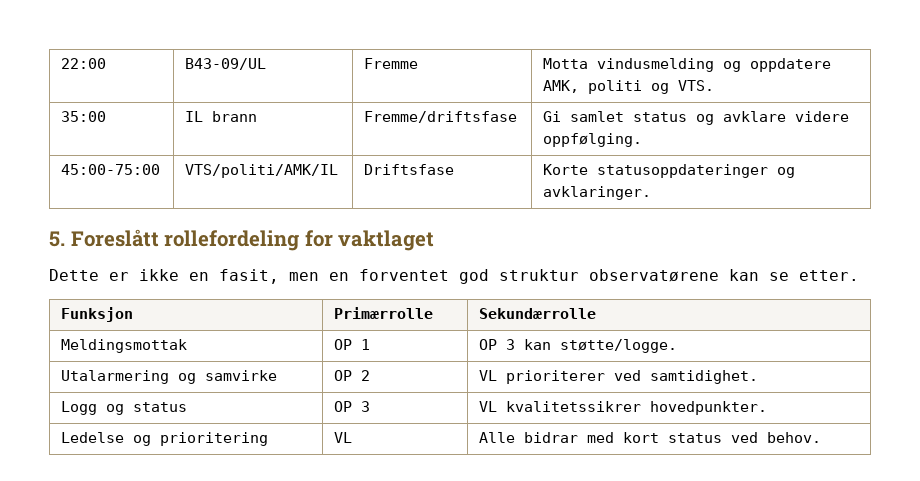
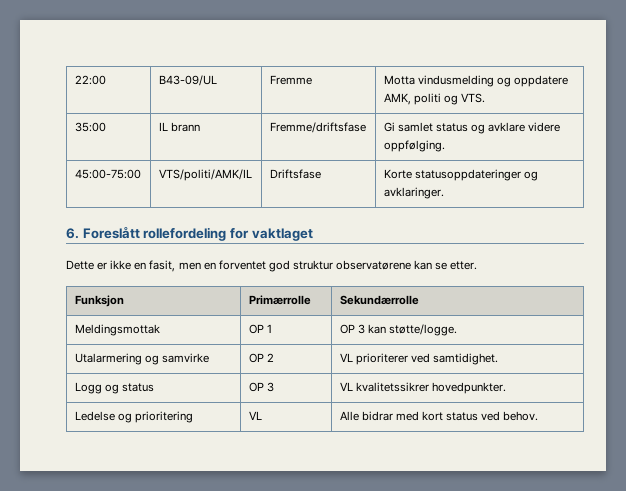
[49,231,65,247] 5. -> [66,228,79,239] 6.

